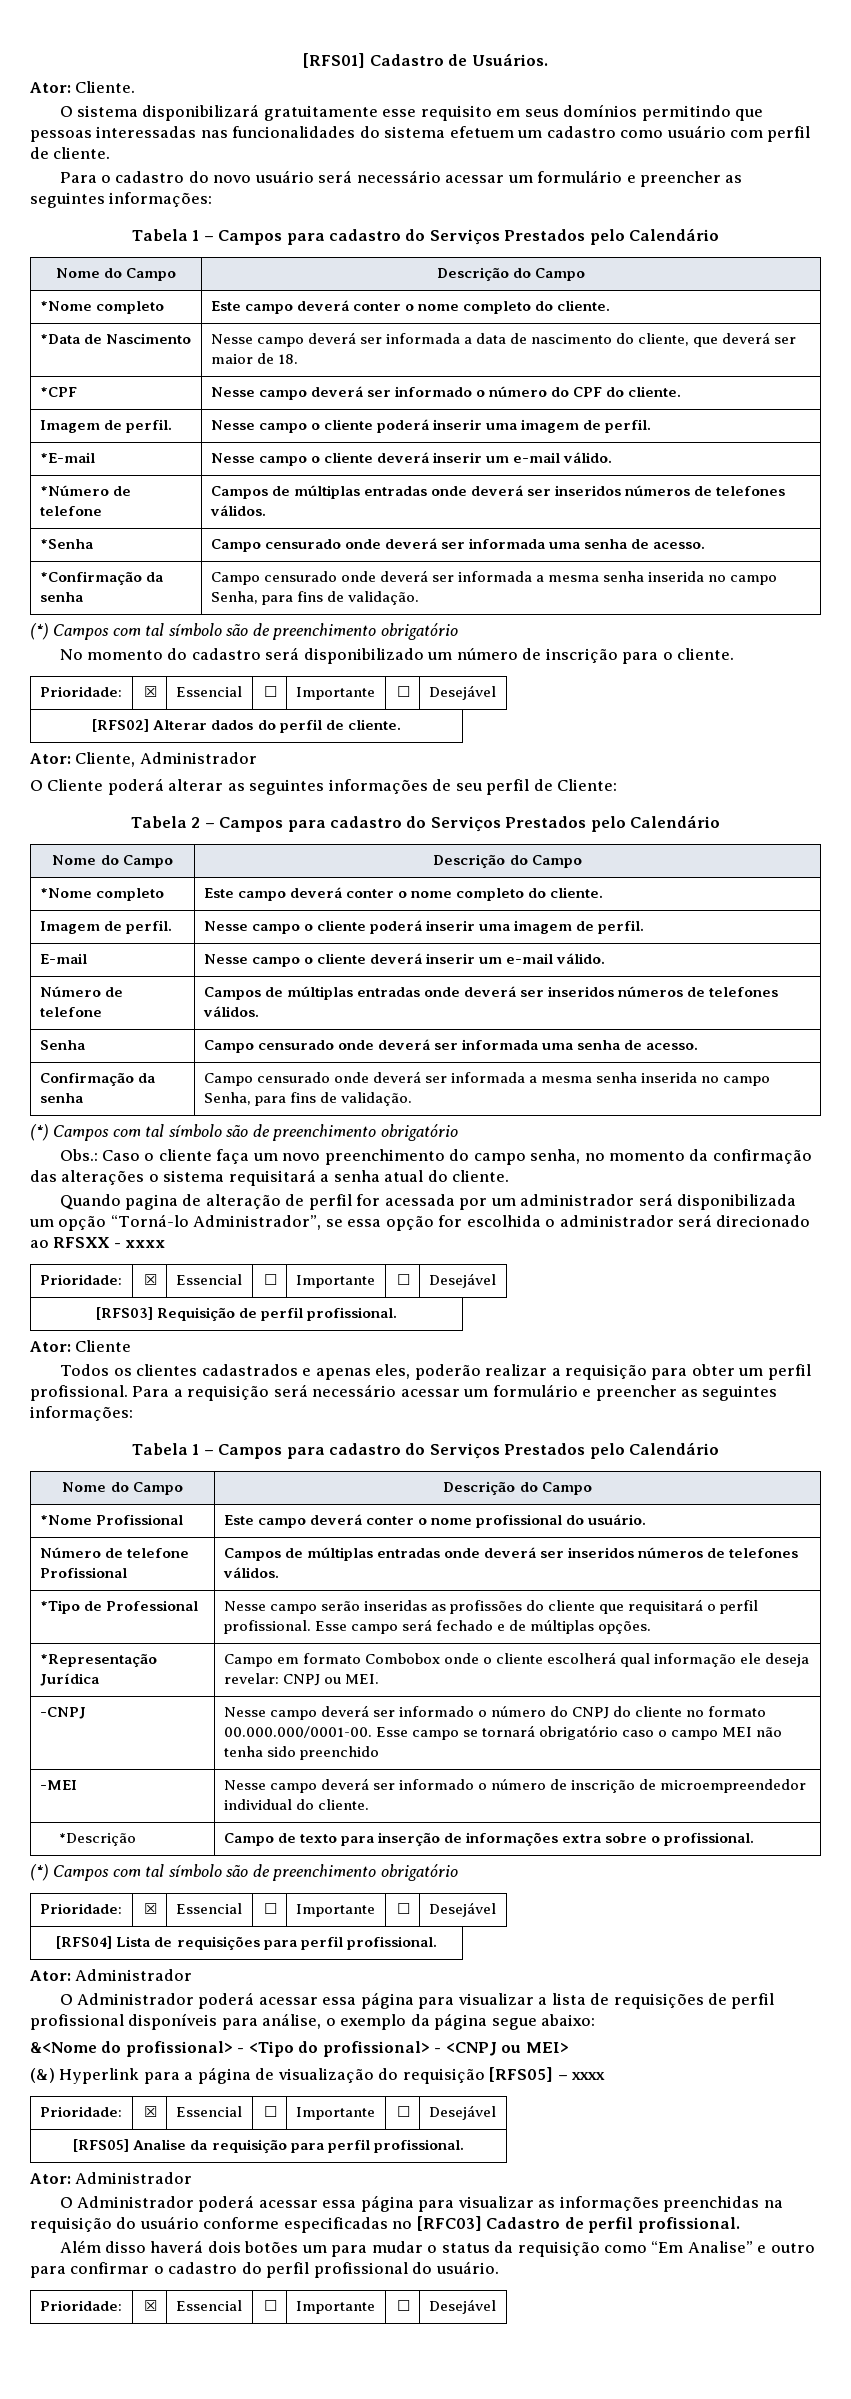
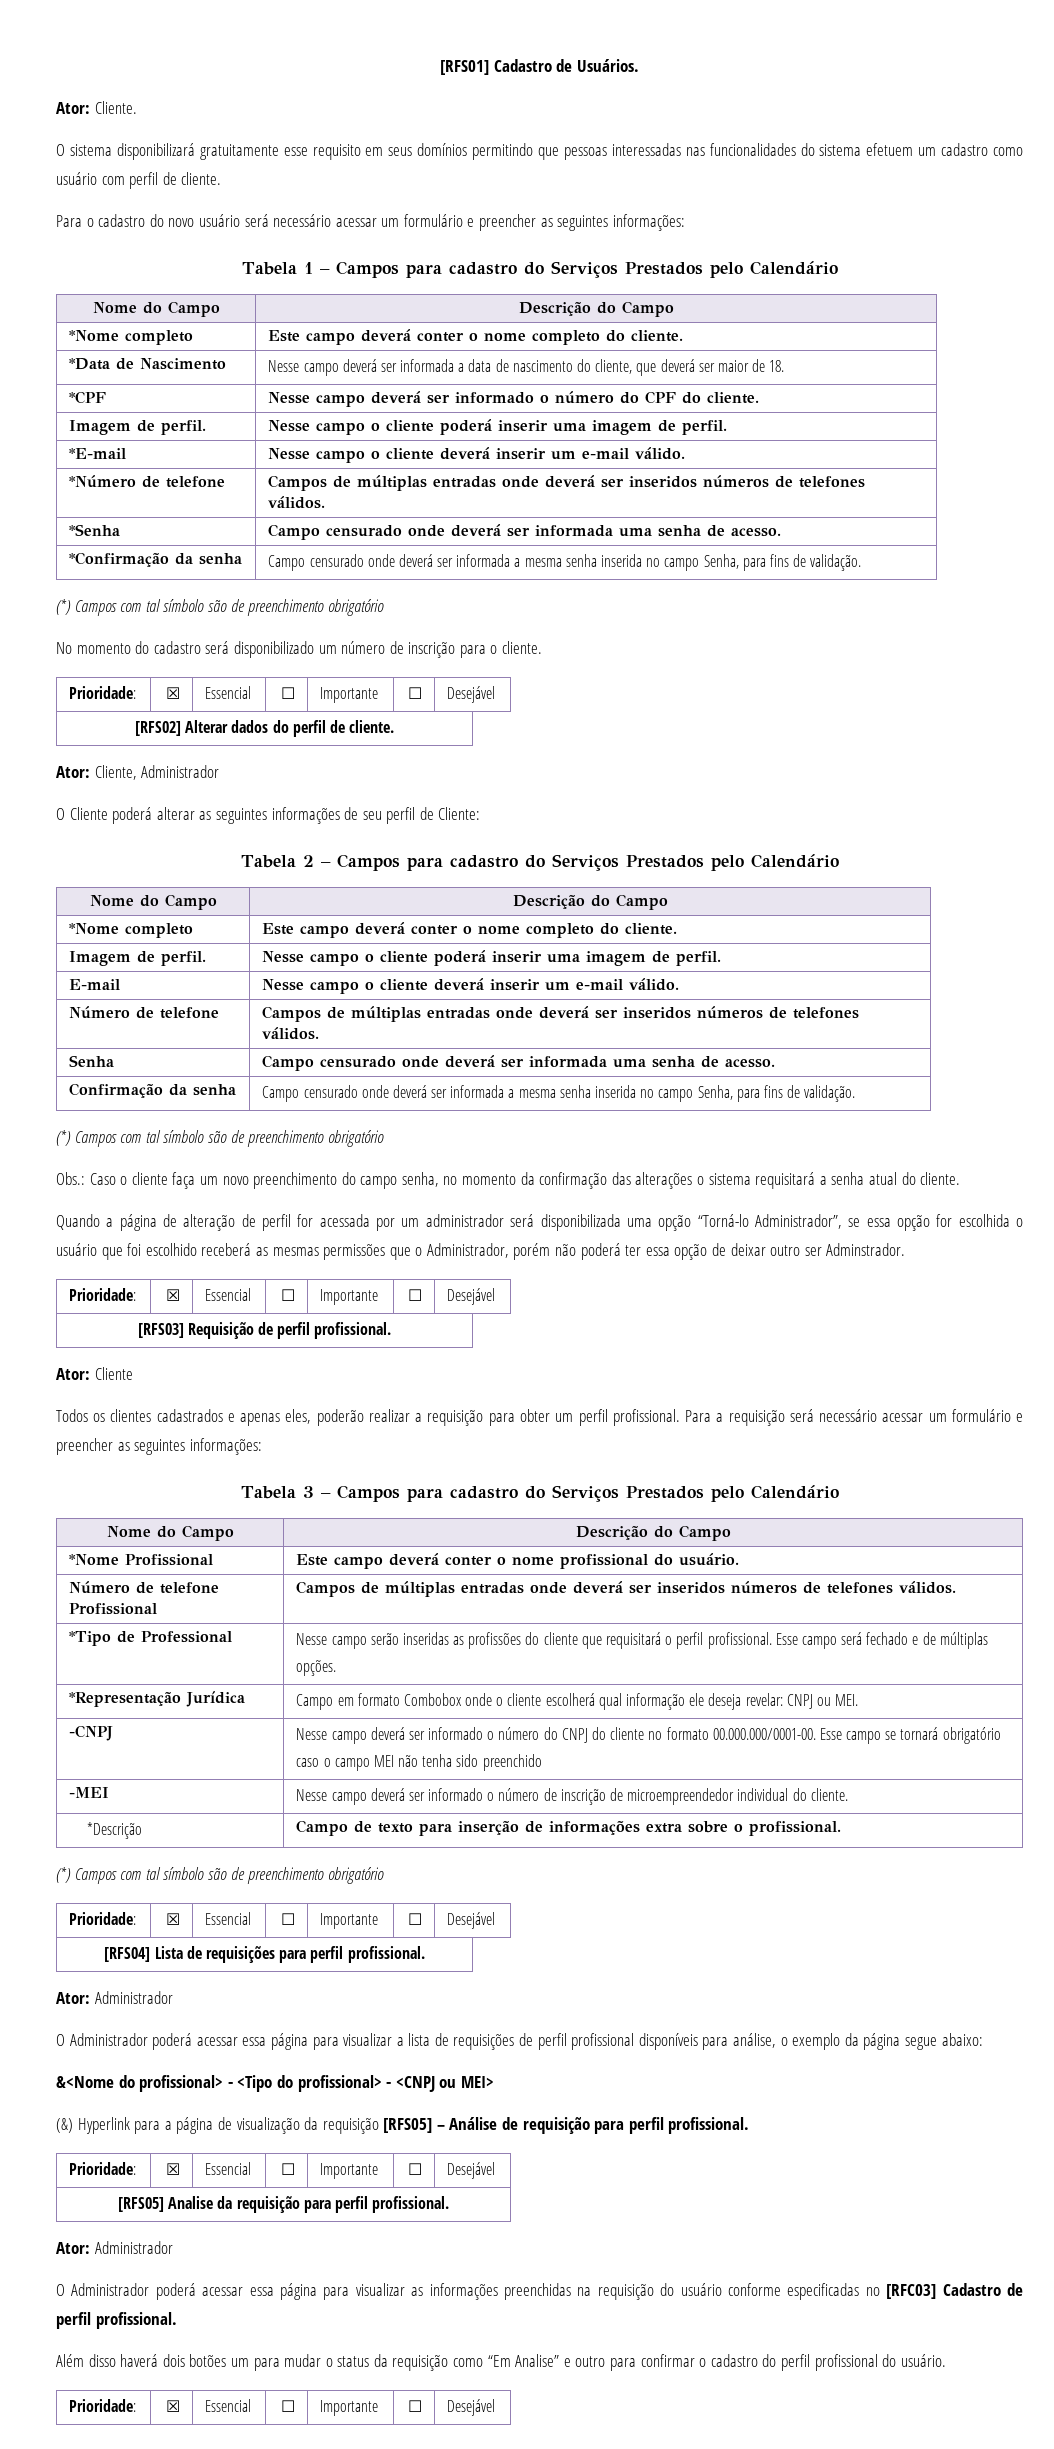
[124,1194,178,1210] pagina -> [106,1214,157,1231] a página
[29,1219,54,1227] um -> [626,1218,652,1227] uma
[559,1214,811,1227] [30,1237,166,1248] administrador será direcionado ao RFSXX - xxxx -> [56,1243,906,1260] usuário que foi escolhido receberá as mesmas permissões que o Administrador, porém não poderá ter essa opção de deixar outro ser Adminstrador.
[192,1444,200,1455] 1 -> [302,1486,314,1498] 3
[378,2068,399,2080] do -> [304,2117,319,2130] da
[571,2072,606,2080] xxxx -> [449,2117,750,2134] Análise de requisição para perfil profissional.

